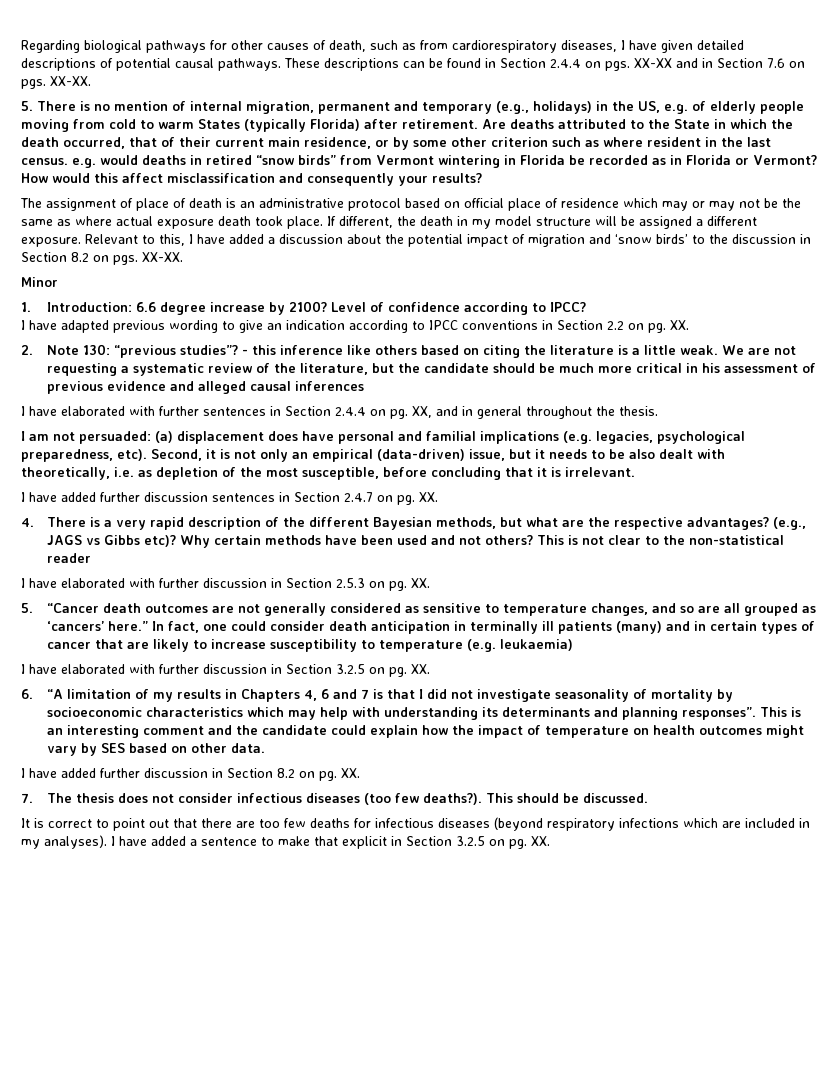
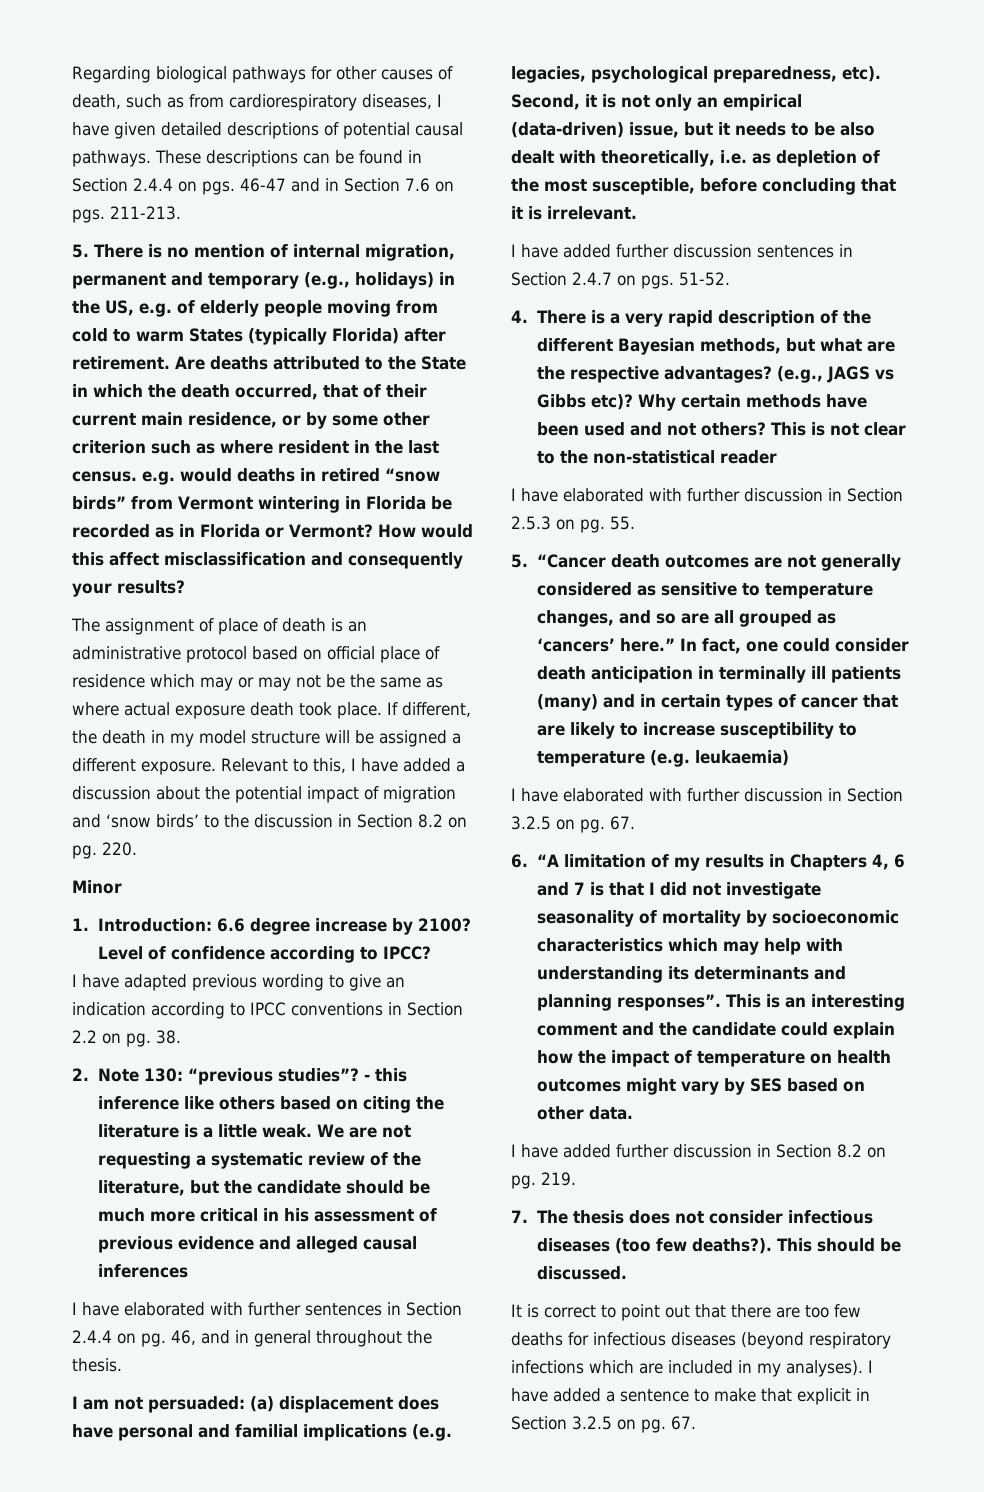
[634,58,672,68] XX-XX -> [240,178,286,192] 46-47
[50,76,91,86] XX-XX. -> [110,206,181,220] 211-213.
[113,252,183,265] pgs. XX-XX. -> [72,842,137,859] pg. 220.
[670,320,689,330] XX. -> [156,1030,181,1044] 38.
[412,406,432,418] XX, -> [171,1330,196,1345] 46,
[397,492,438,505] pg. XX. -> [641,272,730,289] pgs. 51-52.
[411,578,430,588] XX. -> [610,516,635,530] 55.
[411,664,430,674] XX. -> [610,816,635,830] 67.
[341,768,360,778] XX. -> [541,1172,576,1186] 219.
[531,836,550,846] XX. -> [671,1416,696,1430] 67.

